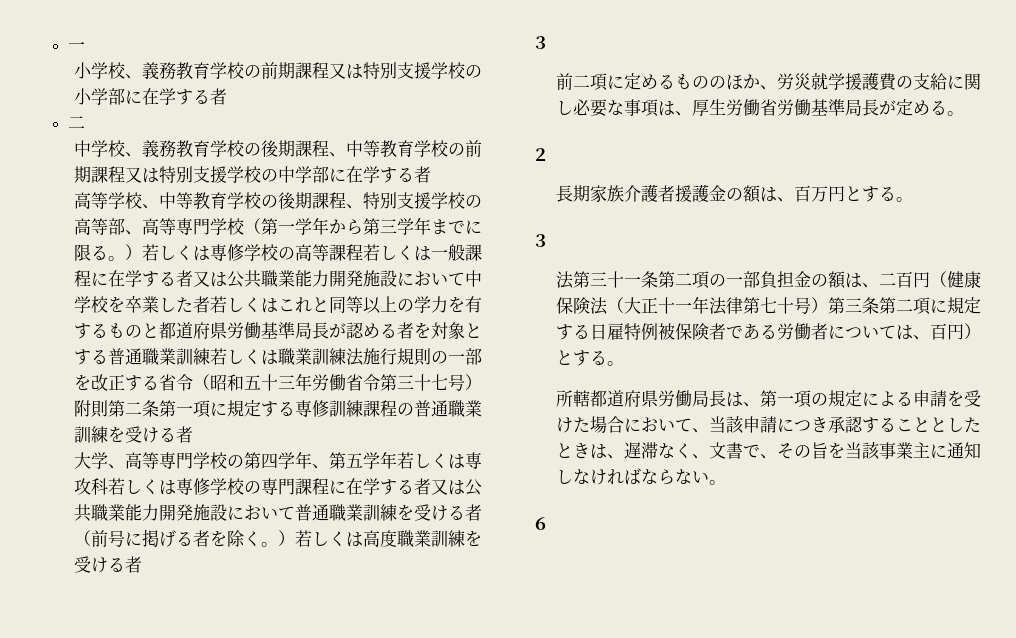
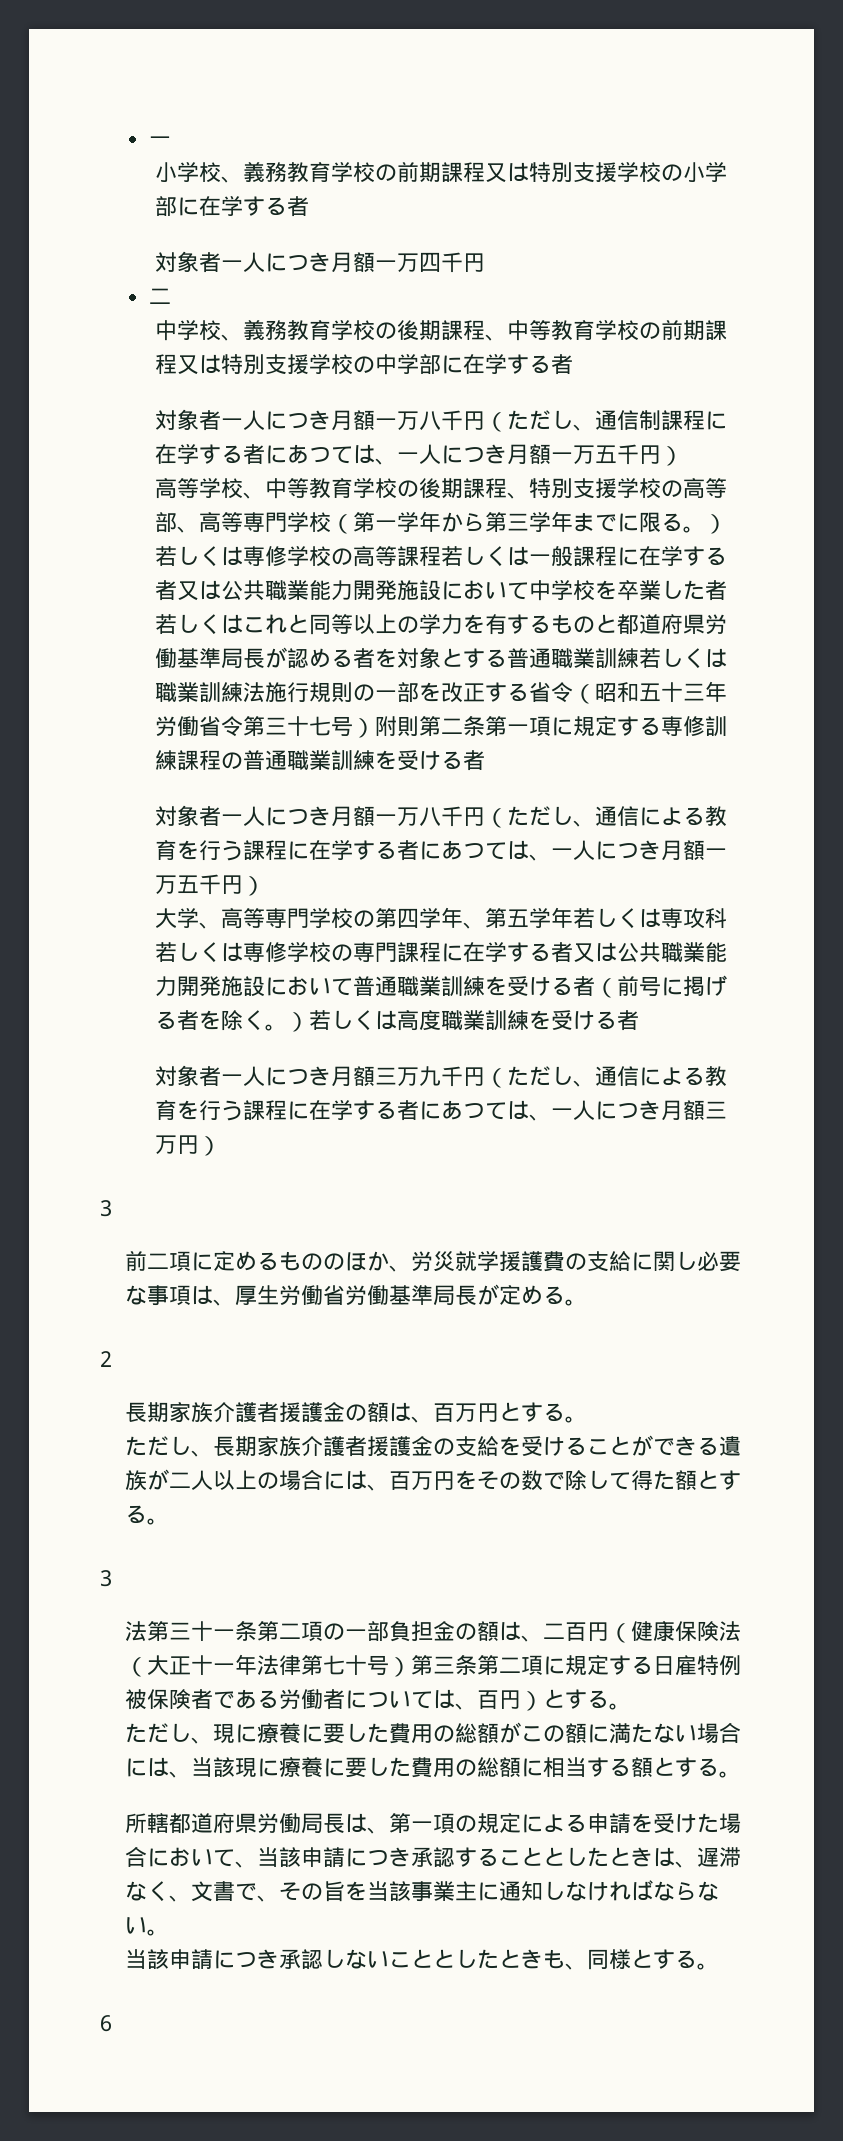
(227, 96) none -> [155,251,486,273] // 対象者一人につき月額一万四千円
(431, 174) none -> [155,409,728,432] [155,444,684,466] // 対象者一人につき月額一万八千円（ただし、通信制課程に在学する者にあつては、一人につき月額一万五千円）
(193, 434) none -> [155,805,728,828] [155,840,728,861] [155,874,266,896] // 対象者一人につき月額一万八千円（ただし、通信による教育を行う課程に在学する者にあつては、一人につき月額一万五千円）
(142, 564) none -> [155,1065,728,1088] [155,1100,728,1121] [155,1135,222,1156] // 対象者一人につき月額三万九千円（ただし、通信による教育を行う課程に在学する者にあつては、一人につき月額三万円）
(914, 199) none -> [125,1435,742,1457] [125,1469,742,1491] [125,1505,170,1525] // ただし、長期家族介護者援護金の支給を受けることができる遺族が二人以上の場合には、百万円をその数で除して得た額とする。
(625, 363) none -> [125,1722,742,1744] [125,1756,742,1778] // ただし、現に療養に要した費用の総額がこの額に満たない場合には、当該現に療養に要した費用の総額に相当する額とする。
(727, 482) none -> [125,1949,720,1970] // 当該申請につき承認しないこととしたときも、同様とする。

